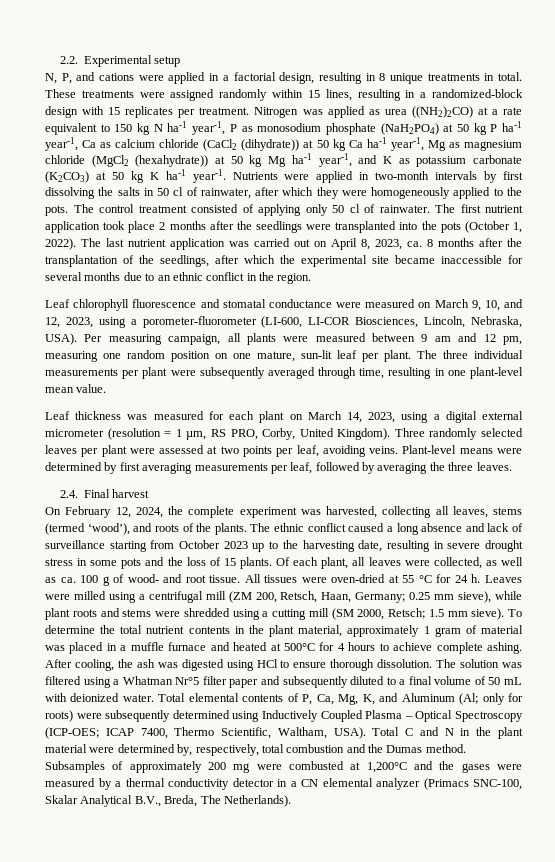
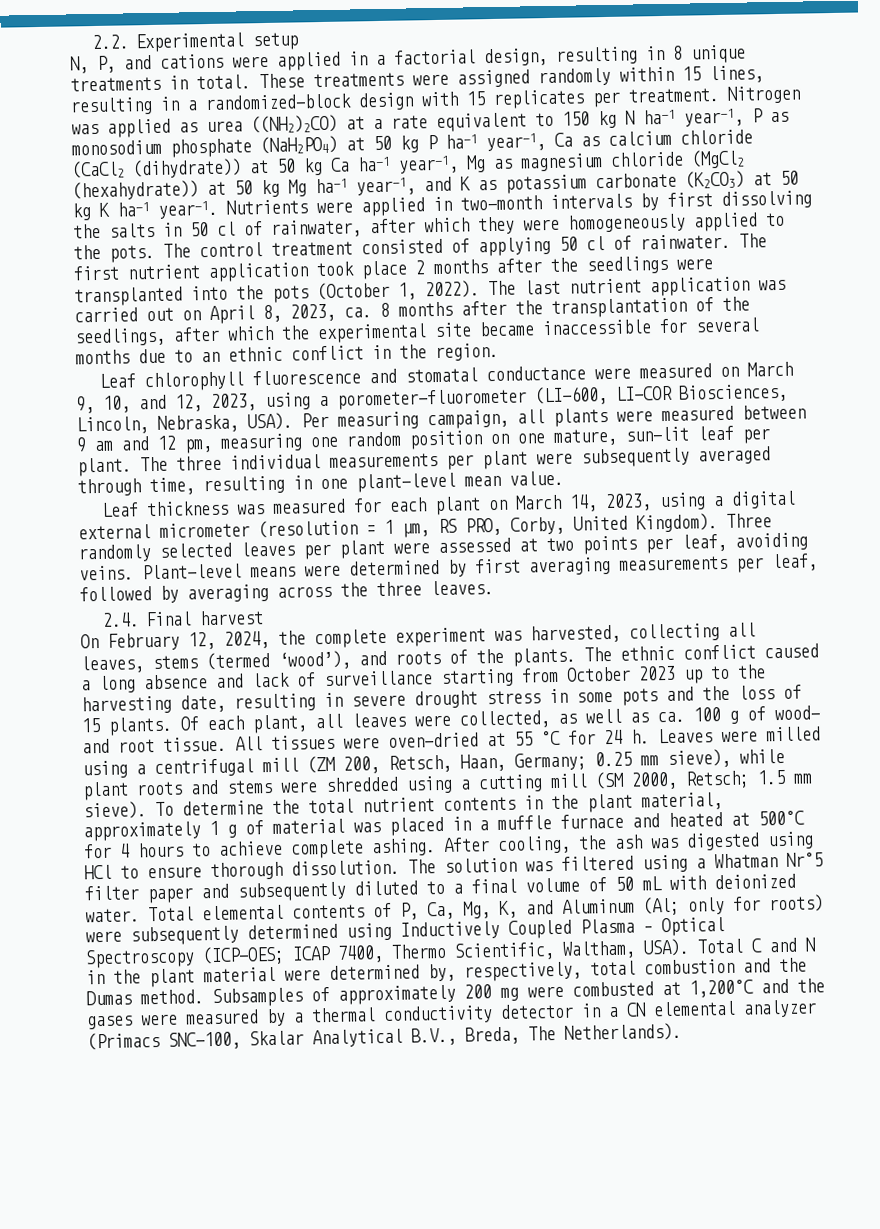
[305,204,328,216] only -> (551, 246) none
(428, 468) none -> [277,585,332,598] across
[434,627,461,637] gram -> [227,824,237,838] g

